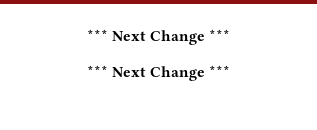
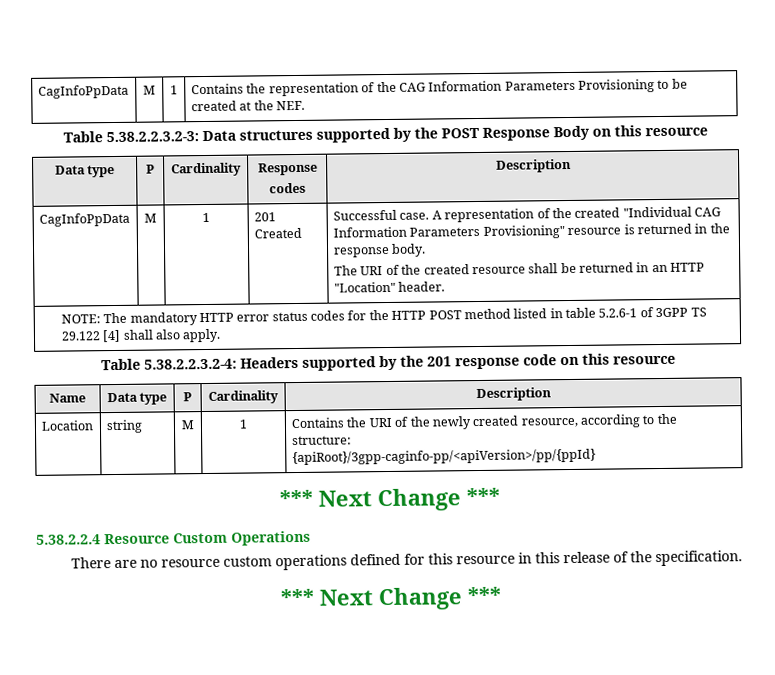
[86,29,231,45] *** Next Change *** -> [37,84,129,99] [143,85,156,95] [170,85,178,95] [190,78,688,97] [190,100,306,112] [62,125,708,143] [54,164,116,178] [146,164,155,174] [171,162,242,177] [257,162,318,176] [269,182,306,194] [495,158,572,173] [38,212,130,227] [144,213,157,223] [202,212,210,223] [253,212,276,222] [253,227,302,239] [332,206,721,223] [332,223,730,239] [333,243,427,258] [333,262,706,276] [333,281,446,293] [60,307,707,326] [60,328,222,343] [100,353,676,371] [49,393,86,403] [106,392,168,405] [183,392,192,402] [208,390,279,404] [475,387,552,402] [40,420,94,431] [105,419,143,434] [181,420,194,430] [239,419,247,429] [290,413,677,430] [291,435,352,446] [291,448,596,466] [278,487,500,512] [36,530,311,546] [70,550,743,571] CagInfoPpData | M | 1 | Contains the representation of the CAG Information Parameters Provisioning to be created at the NEF. // Table 5.38.2.2.3.2-3: Data structures supported by the POST Response Body on this resource // Data type | P | Cardinality | Response // codes | Description // CagInfoPpData | M | 1 | 201 Created | Successful case. A representation of the created "Individual CAG Information Parameters Provisioning" resource is returned in the response body. // The URI of the created resource shall be returned in an HTTP "Location" header. // NOTE: The mandatory HTTP error status codes for the HTTP POST method listed in table 5.2.6-1 of 3GPP TS 29.122 [4] shall also apply. // Table 5.38.2.2.3.2-4: Headers supported by the 201 response code on this resource // Name | Data type | P | Cardinality | Description // Location | string | M | 1 | Contains the URI of the newly created resource, according to the structure: // {apiRoot}/3gpp-caginfo-pp/<apiVersion>/pp/{ppId} // *** Next Change *** // 5.38.2.2.4 Resource Custom Operations // There are no resource custom operations defined for this resource in this release of the specification.

